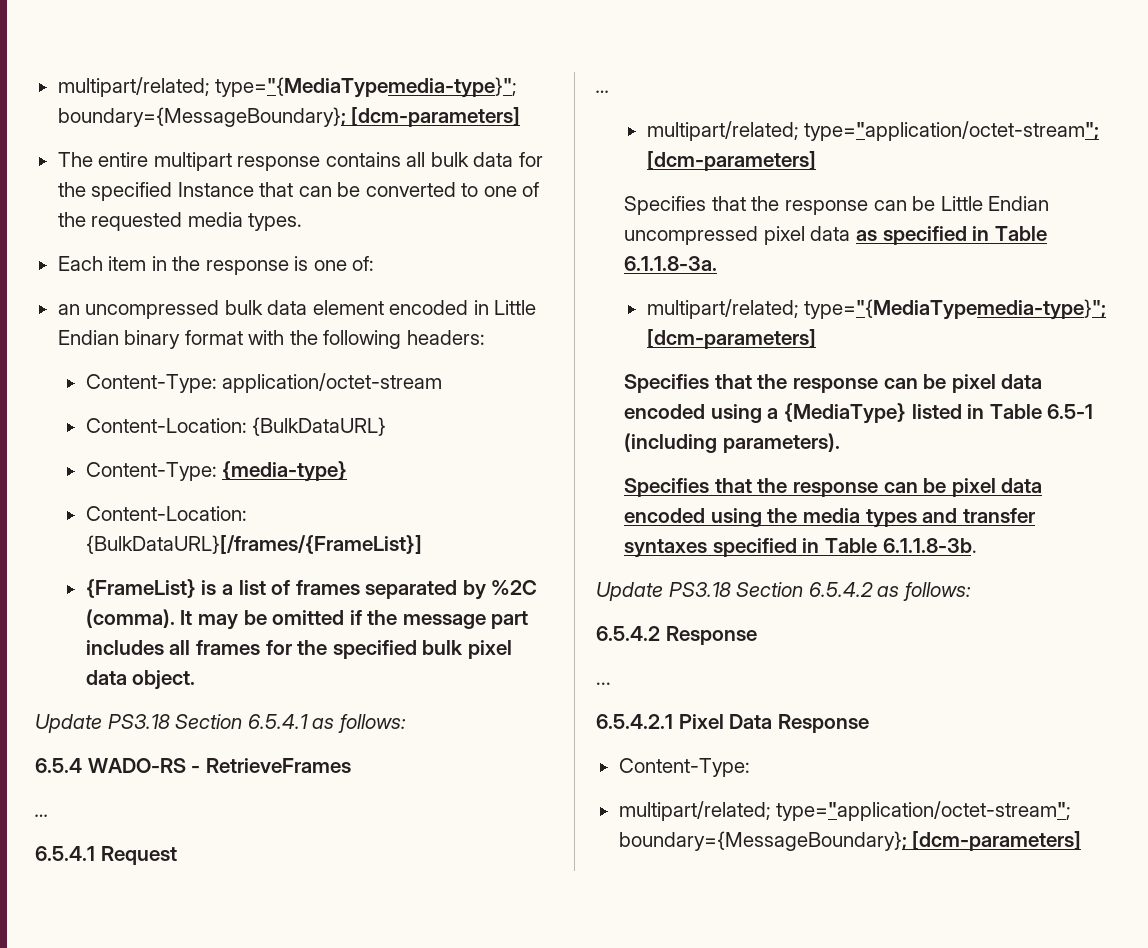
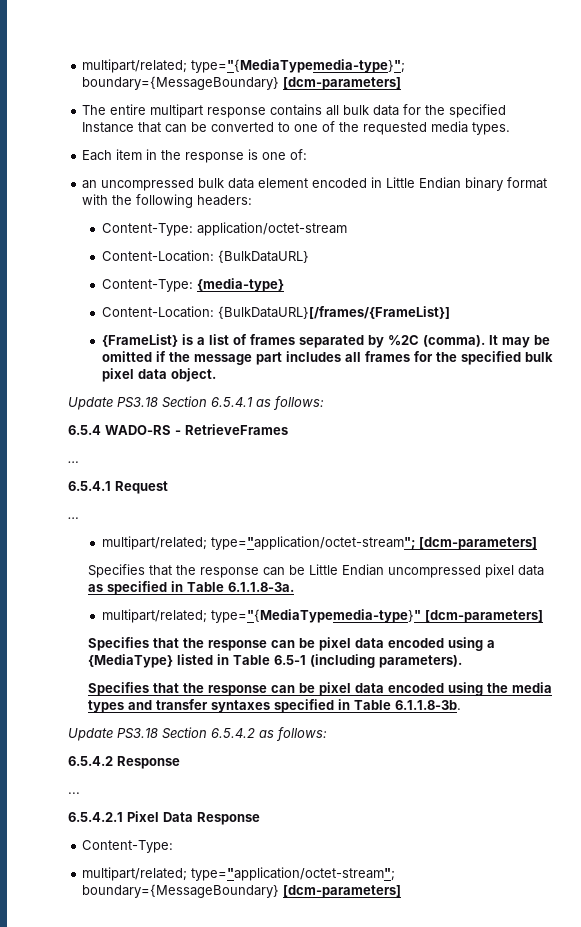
[57,77,518,98] [57,107,346,127] multipart/related; type="{MediaTypemedia-type}"; boundary={MessageBoundary}; -> [82,59,406,73] [82,76,280,90] multipart/related; type="{MediaTypemedia-type}"; boundary={MessageBoundary}
[804,299,1107,320] type="{MediaTypemedia-type}"; -> [210,609,421,623] type="{MediaTypemedia-type}"
[618,831,907,851] boundary={MessageBoundary}; -> [82,884,280,898] boundary={MessageBoundary}

